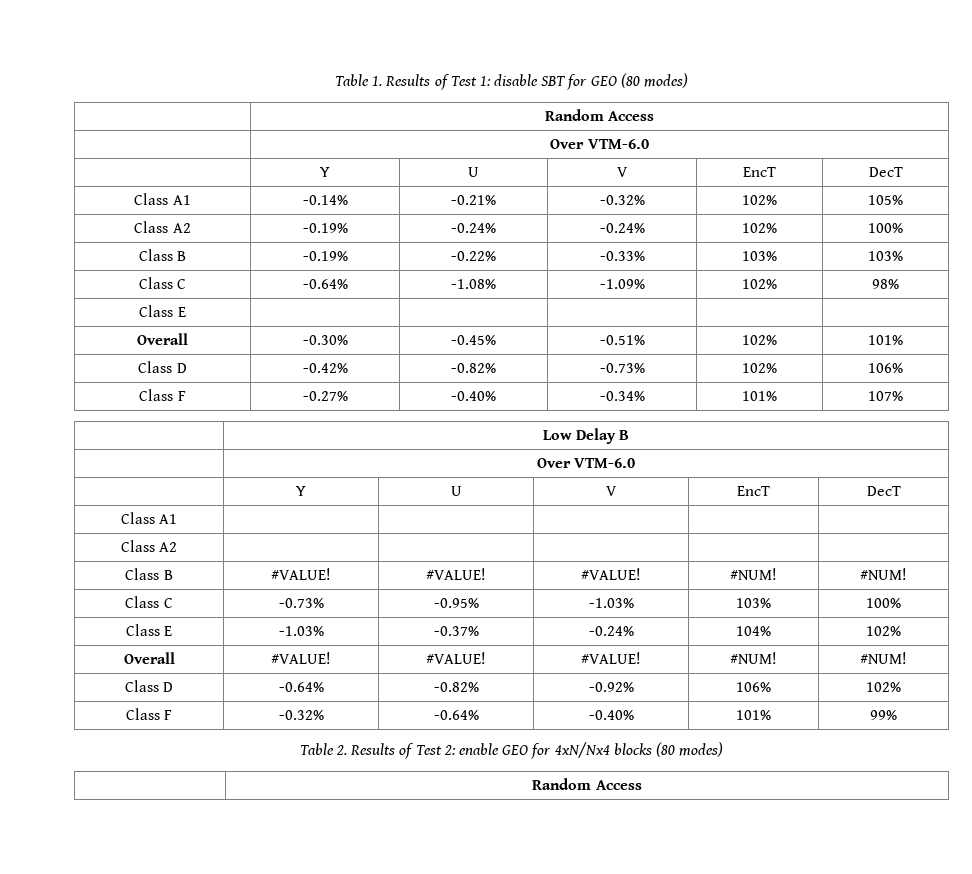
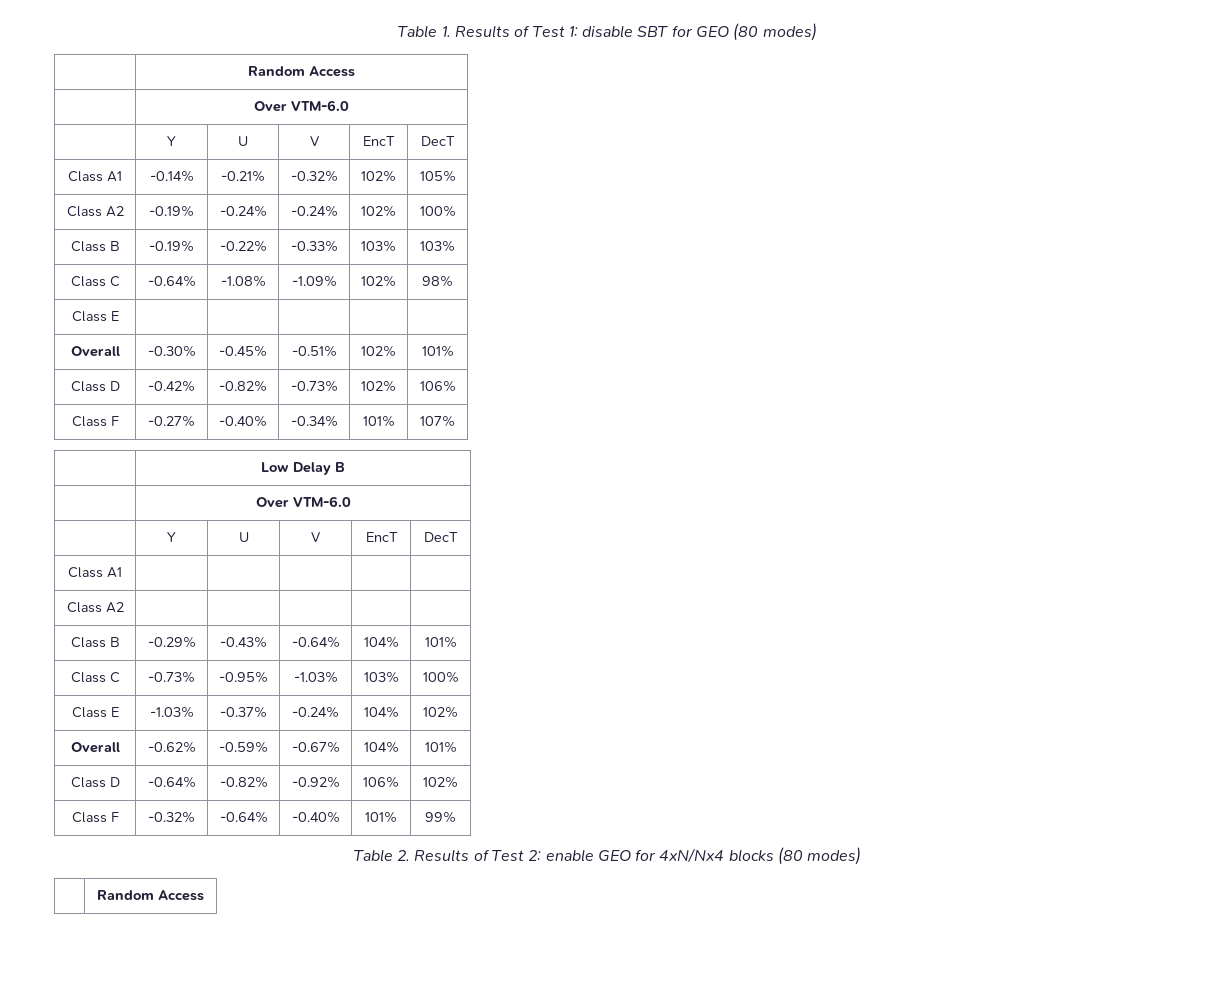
[271,568,331,580] [426,568,486,580] [581,568,641,580] [730,568,777,580] [860,568,907,580] #VALUE! | #VALUE! | #VALUE! | #NUM! | #NUM! -> [147,636,196,648] [220,636,267,648] [291,636,340,648] [363,636,399,648] [424,636,457,648] -0.29% | -0.43% | -0.64% | 104% | 101%
[271,652,331,664] [426,652,486,664] [581,652,641,664] [730,652,777,664] [860,652,907,664] #VALUE! | #VALUE! | #VALUE! | #NUM! | #NUM! -> [147,741,196,753] [219,741,268,753] [291,741,340,753] [363,741,399,753] [424,741,457,753] -0.62% | -0.59% | -0.67% | 104% | 101%

